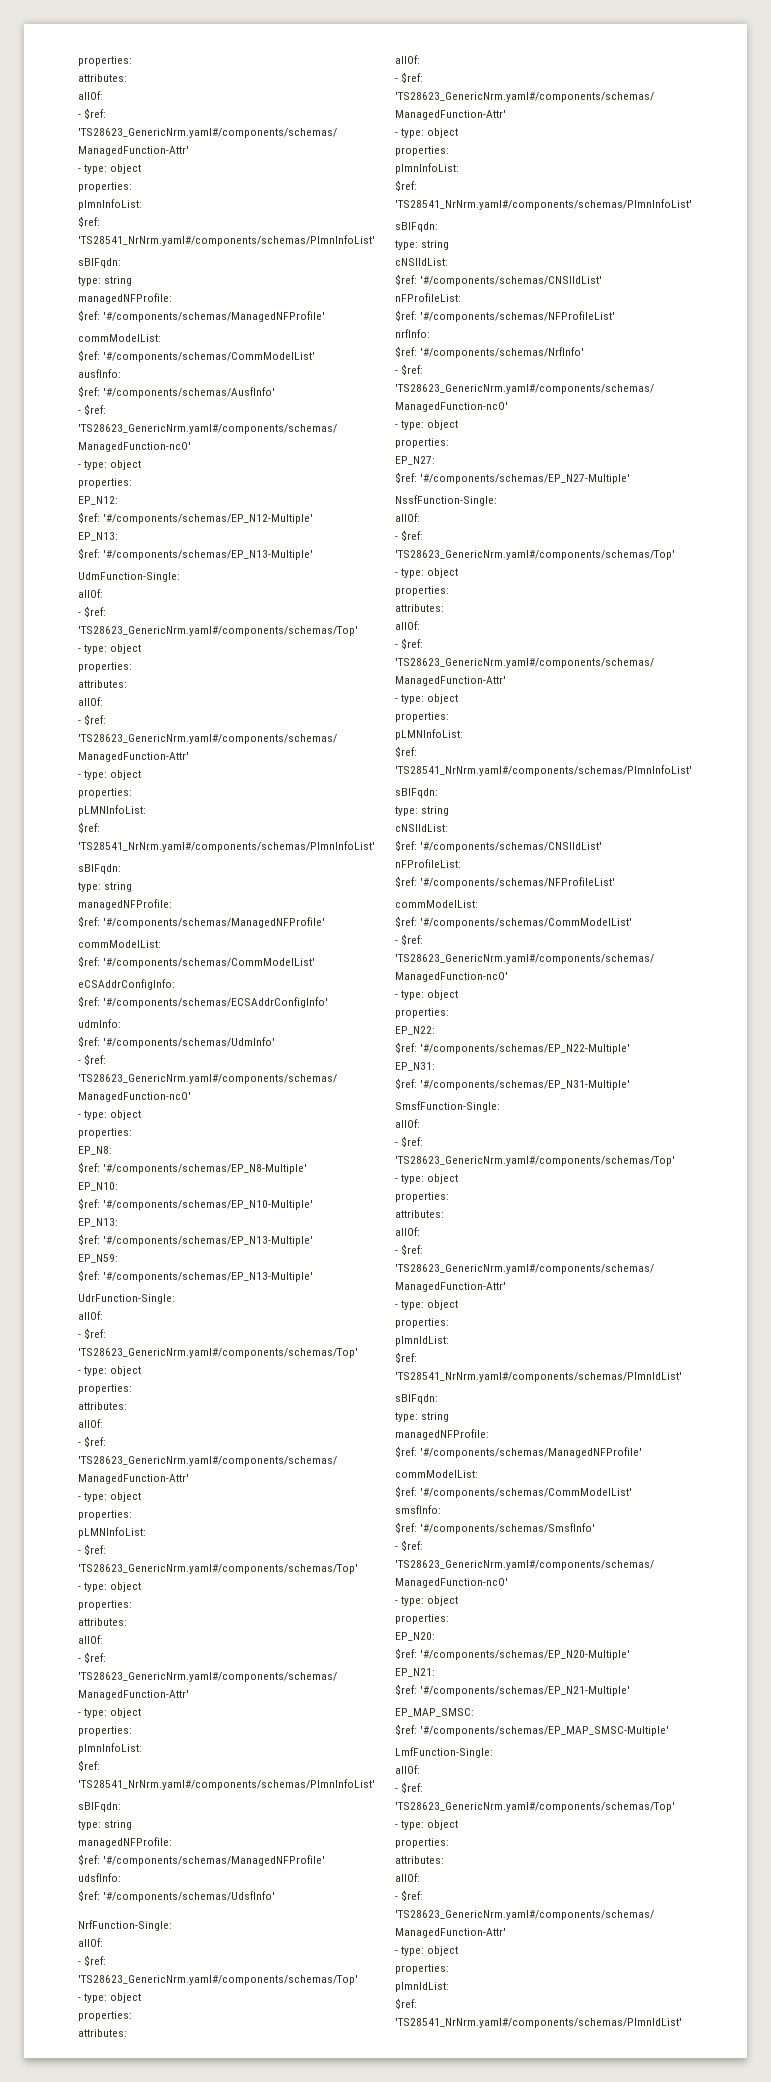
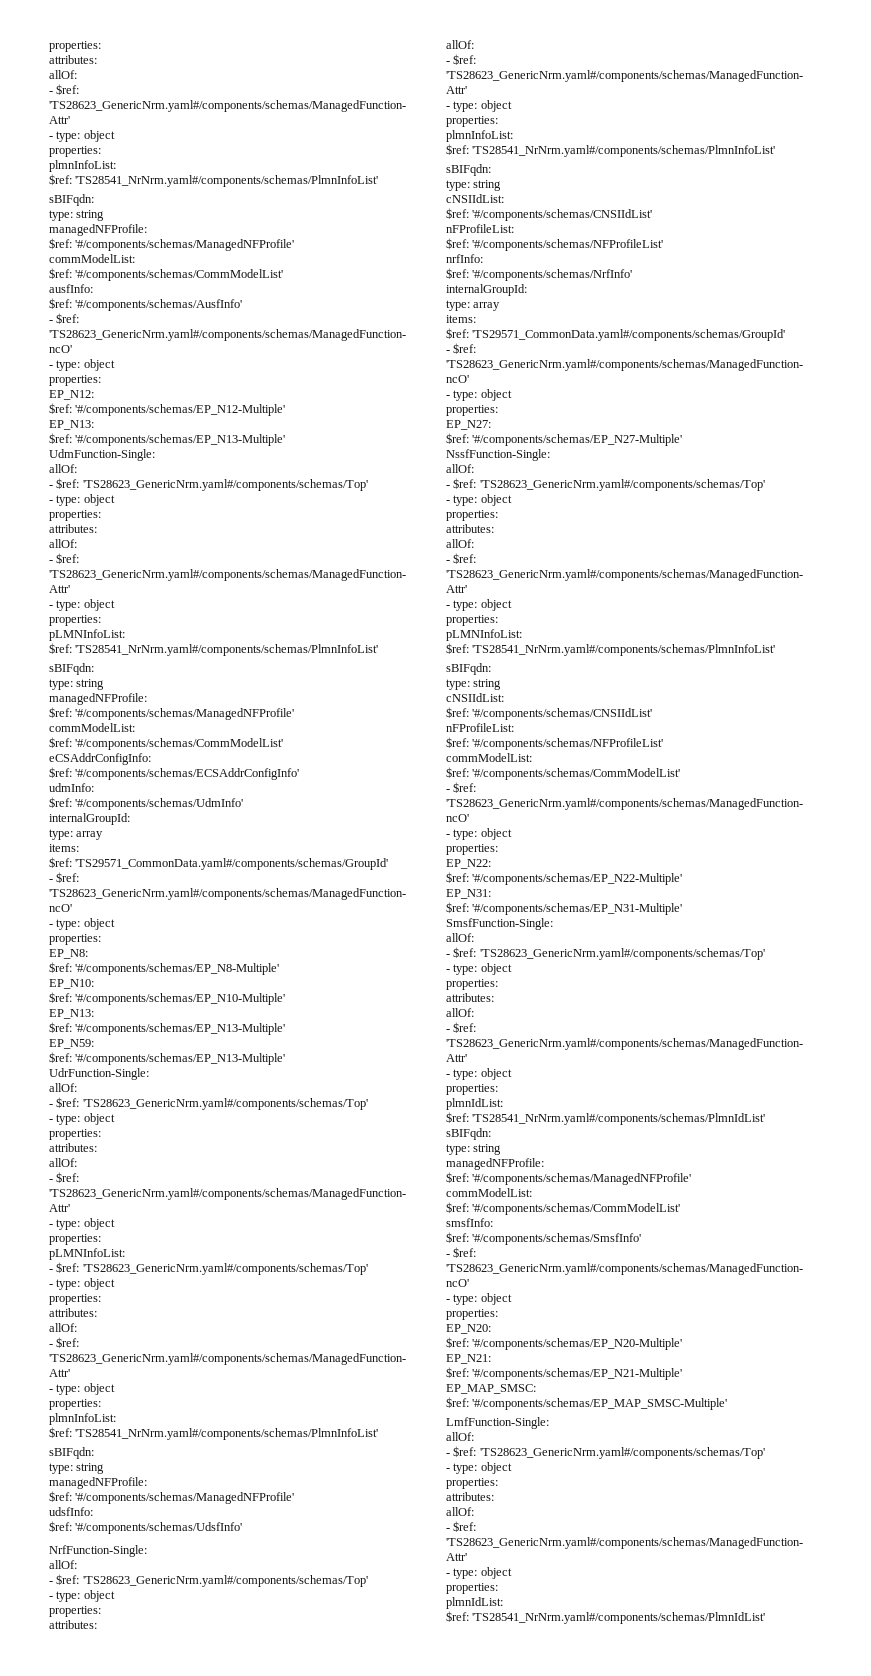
(276, 1042) none -> [49,813,130,825] [49,829,104,840] [49,844,79,852] [49,857,389,870] // internalGroupId: // type: array // items: // $ref: 'TS29571_CommonData.yaml#/components/schemas/GroupId'
(585, 352) none -> [446,284,527,296] [446,300,501,311] [446,315,476,323] [446,328,786,341] // internalGroupId: // type: array // items: // $ref: 'TS29571_CommonData.yaml#/components/schemas/GroupId'

